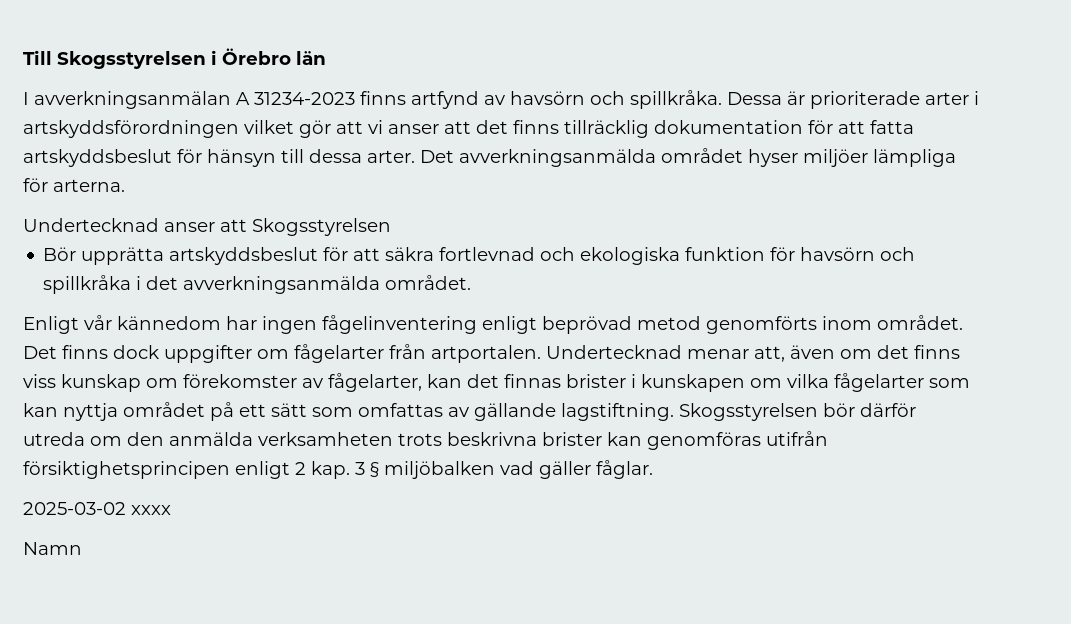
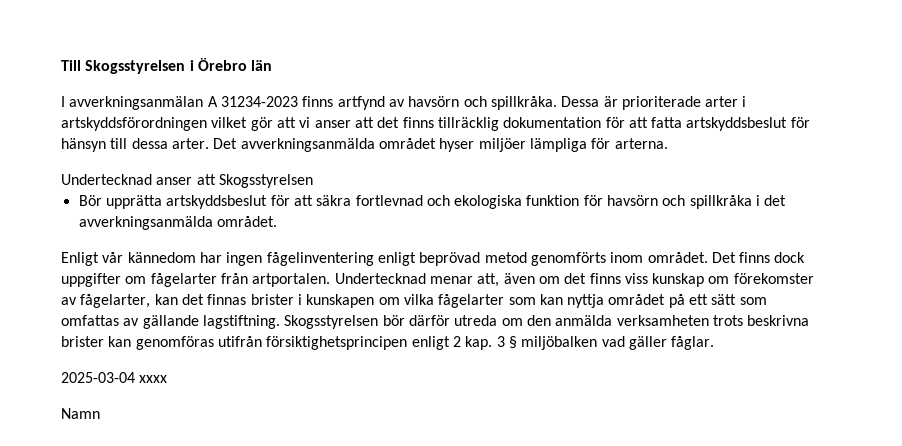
[23,502,126,515] 2025-03-02 -> [61,372,135,383] 2025-03-04

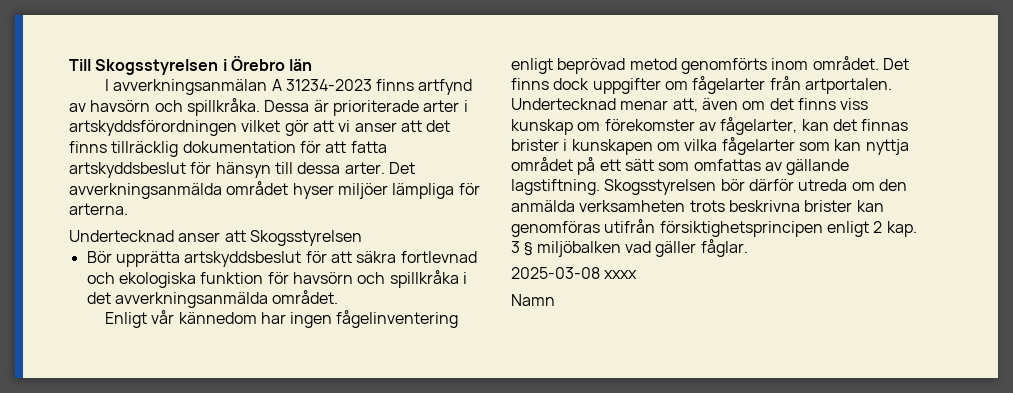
[61,372,135,383] 2025-03-04 -> [511,267,600,279] 2025-03-08

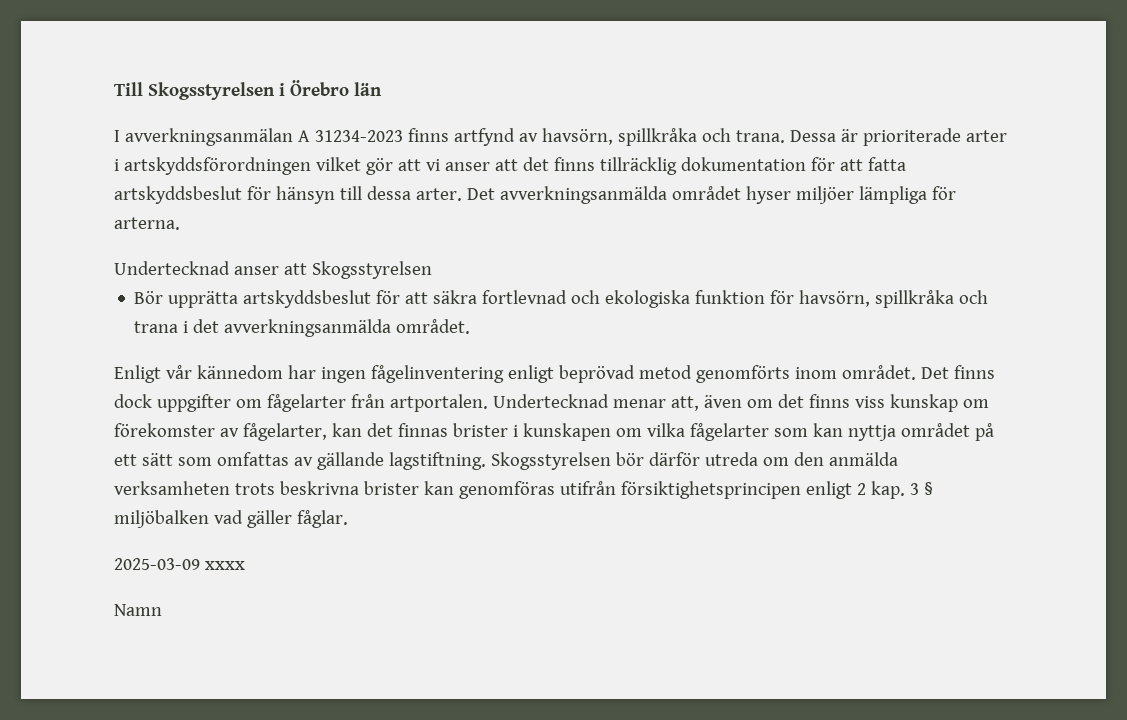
[90,98,260,116] havsörn och spillkråka. -> [541,128,785,146] havsörn, spillkråka och trana.
[292,270,459,288] havsörn och spillkråka -> [799,290,989,308] [134,321,179,333] havsörn, spillkråka och trana
[511,267,600,279] 2025-03-08 -> [114,558,200,570] 2025-03-09

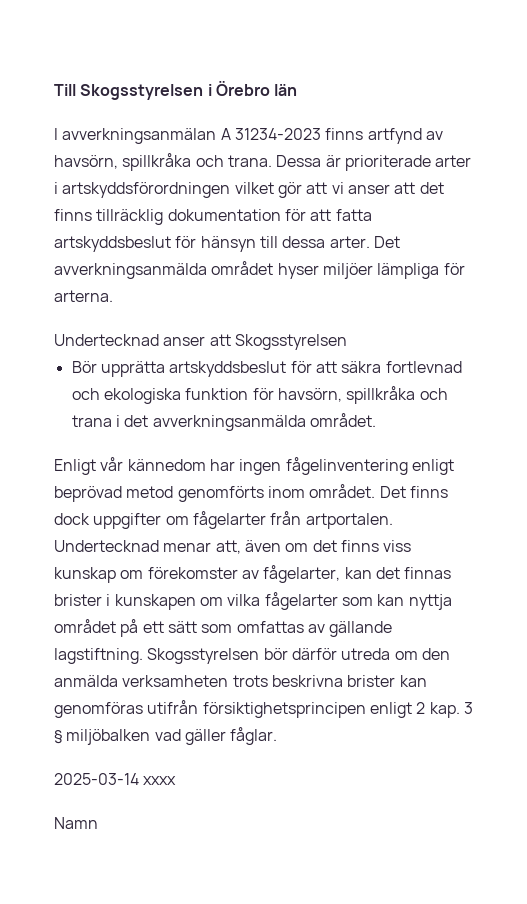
[114,558,200,570] 2025-03-09 -> [54,773,139,785] 2025-03-14

